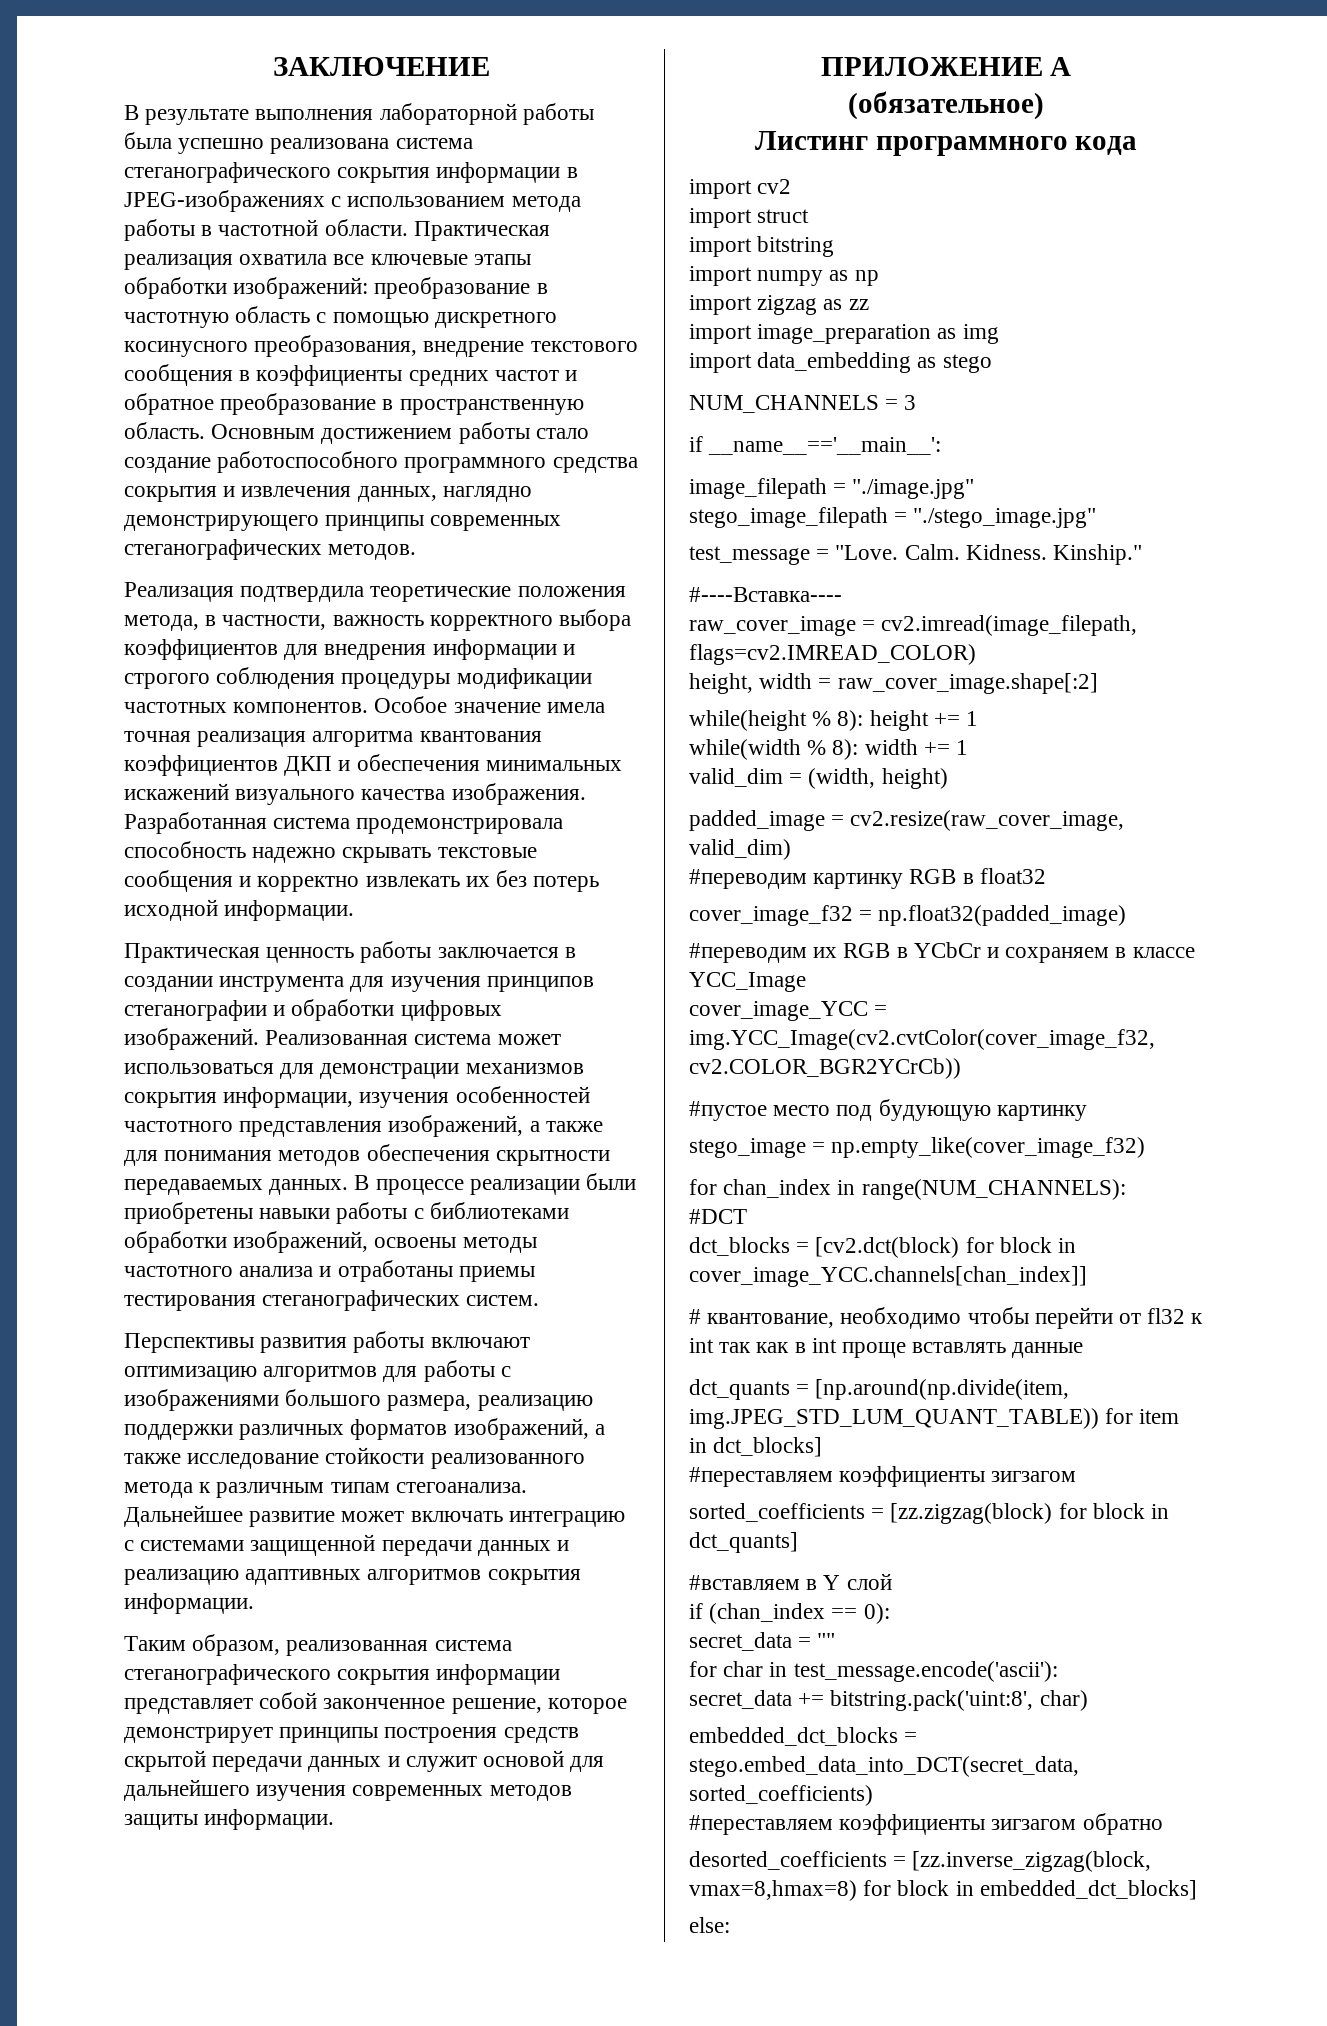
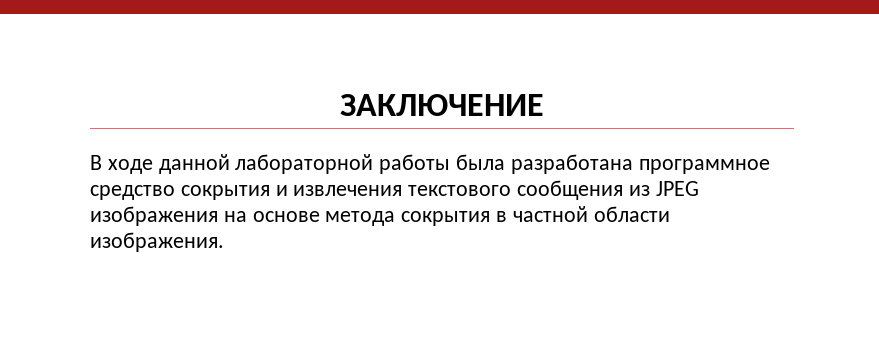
[145,109,374,125] результате выполнения -> [107,154,230,174] ходе данной
[178,138,473,154] [124,162,578,183] [124,190,581,212] [124,219,550,241] [124,254,531,270] [124,277,548,299] [124,306,557,328] [124,335,638,357] [124,364,578,386] [124,393,584,415] [124,422,589,444] [124,451,638,473] [124,486,532,502] [124,515,562,531] [124,539,417,560] [124,582,626,602] [124,609,632,631] [124,639,575,660] [124,667,592,689] [124,696,605,713] [124,731,542,747] [124,754,622,776] [124,783,586,805] [124,812,564,834] [124,841,537,863] [124,870,600,892] [124,899,355,921] [124,941,576,963] [124,976,594,992] [124,999,502,1021] [124,1028,561,1050] [124,1063,584,1079] [124,1086,590,1108] [124,1115,603,1137] [124,1144,610,1166] [124,1173,637,1195] [124,1202,569,1224] [124,1231,537,1253] [124,1260,535,1282] [124,1290,540,1311] [124,1331,530,1353] [124,1360,511,1382] [124,1389,593,1411] [124,1418,605,1440] [124,1447,585,1469] [124,1482,527,1498] [124,1505,625,1527] [124,1534,570,1556] [124,1569,581,1585] [124,1593,254,1614] [124,1634,512,1656] [124,1664,561,1685] [124,1692,627,1714] [124,1727,579,1743] [124,1750,605,1772] [124,1779,572,1801] [124,1809,335,1830] [820,57,1072,76] [848,91,1044,120] [754,131,1138,156] [689,179,792,199] [689,208,810,228] [689,236,835,257] [689,266,879,286] [689,295,869,315] [689,324,999,344] [689,352,992,373] [689,395,917,413] [689,436,942,455] [689,478,975,499] [689,507,1097,528] [689,544,1143,565] [689,587,842,602] [689,615,1138,636] [689,644,976,665] [689,673,1098,694] [689,710,979,731] [689,739,969,760] [689,768,948,789] [689,810,1125,831] [689,839,791,860] [689,868,1046,889] [689,905,1127,926] [689,942,1195,963] [689,972,806,992] [689,1001,888,1021] [689,1029,1155,1050] [689,1058,961,1079] [689,1099,1087,1121] [689,1137,1146,1158] [689,1179,1126,1200] [689,1209,747,1224] [689,1237,1077,1258] [689,1266,1087,1287] [689,1307,1204,1329] [689,1338,1084,1358] [689,1379,1070,1400] [689,1408,1180,1429] [689,1437,823,1457] [689,1466,1077,1487] [689,1503,1170,1524] [689,1532,798,1553] [689,1573,892,1590] [689,1603,890,1624] [689,1632,836,1651] [689,1661,1058,1682] [689,1690,1088,1711] [689,1727,918,1746] [689,1756,1079,1777] [689,1785,873,1806] [689,1813,1163,1835] [689,1851,1152,1872] [689,1880,1197,1901] [689,1917,730,1933] успешно реализована система стеганографического сокрытия информации в JPEG-изображениях с использованием метода работы в частотной области. Практическая реализация охватила все ключевые этапы обработки изображений: преобразование в частотную область с помощью дискретного косинусного преобразования, внедрение текстового сообщения в коэффициенты средних частот и обратное преобразование в пространственную область. Основным достижением работы стало создание работоспособного программного средства сокрытия и извлечения данных, наглядно демонстрирующего принципы современных стеганографических методов. // Реализация подтвердила теоретические положения метода, в частности, важность корректного выбора коэффициентов для внедрения информации и строгого соблюдения процедуры модификации частотных компонентов. Особое значение имела точная реализация алгоритма квантования коэффициентов ДКП и обеспечения минимальных искажений визуального качества изображения. Разработанная система продемонстрировала способность надежно скрывать текстовые сообщения и корректно извлекать их без потерь исходной информации. // Практическая ценность работы заключается в создании инструмента для изучения принципов стеганографии и обработки цифровых изображений. Реализованная система может использоваться для демонстрации механизмов сокрытия информации, изучения особенностей частотного представления изображений, а также для понимания методов обеспечения скрытности передаваемых данных. В процессе реализации были приобретены навыки работы с библиотеками обработки изображений, освоены методы частотного анализа и отработаны приемы тестирования стеганографических систем. // Перспективы развития работы включают оптимизацию алгоритмов для работы с изображениями большого размера, реализацию поддержки различных форматов изображений, а также исследование стойкости реализованного метода к различным типам стегоанализа. Дальнейшее развитие может включать интеграцию с системами защищенной передачи данных и реализацию адаптивных алгоритмов сокрытия информации. // Таким образом, реализованная система стеганографического сокрытия информации представляет собой законченное решение, которое демонстрирует принципы построения средств скрытой передачи данных и служит основой для дальнейшего изучения современных методов защиты информации. // ПРИЛОЖЕНИЕ А // (обязательное) // Листинг программного кода // import cv2 // import struct // import bitstring // import numpy as np // import zigzag as zz // import image_preparation as img // import data_embedding as stego // NUM_CHANNELS = 3 // if __name__=='__main__': // image_filepath = "./image.jpg" // stego_image_filepath = "./stego_image.jpg" // test_message = "Love. Calm. Kidness. Kinship." // #----Вставка---- // raw_cover_image = cv2.imread(image_filepath, flags=cv2.IMREAD_COLOR) // height, width = raw_cover_image.shape[:2] // while(height % 8): height += 1 // while(width % 8): width += 1 // valid_dim = (width, height) // padded_image = cv2.resize(raw_cover_image, valid_dim) // #переводим картинку RGB в float32 // cover_image_f32 = np.float32(padded_image) // #переводим их RGB в YCbCr и сохраняем в классе YCC_Image // cover_image_YCC = img.YCC_Image(cv2.cvtColor(cover_image_f32, cv2.COLOR_BGR2YCrCb)) // #пустое место под будующую картинку // stego_image = np.empty_like(cover_image_f32) // for chan_index in range(NUM_CHANNELS): // #DCT // dct_blocks = [cv2.dct(block) for block in cover_image_YCC.channels[chan_index]] // # квантование, необходимо чтобы перейти от fl32 к int так как в int проще вставлять данные // dct_quants = [np.around(np.divide(item, img.JPEG_STD_LUM_QUANT_TABLE)) for item in dct_blocks] // #переставляем коэффициенты зигзагом // sorted_coefficients = [zz.zigzag(block) for block in dct_quants] // #вставляем в Y слой // if (chan_index == 0): // secret_data = "" // for char in test_message.encode('ascii'): // secret_data += bitstring.pack('uint:8', char) // embedded_dct_blocks = stego.embed_data_into_DCT(secret_data, sorted_coefficients) // #переставляем коэффициенты зигзагом обратно // desorted_coefficients = [zz.inverse_zigzag(block, vmax=8,hmax=8) for block in embedded_dct_blocks] // else: -> [510,154,770,174] [90,180,699,200] [90,206,670,226] [90,232,224,252] разработана программное средство сокрытия и извлечения текстового сообщения из JPEG изображения на основе метода сокрытия в частной области изображения.

